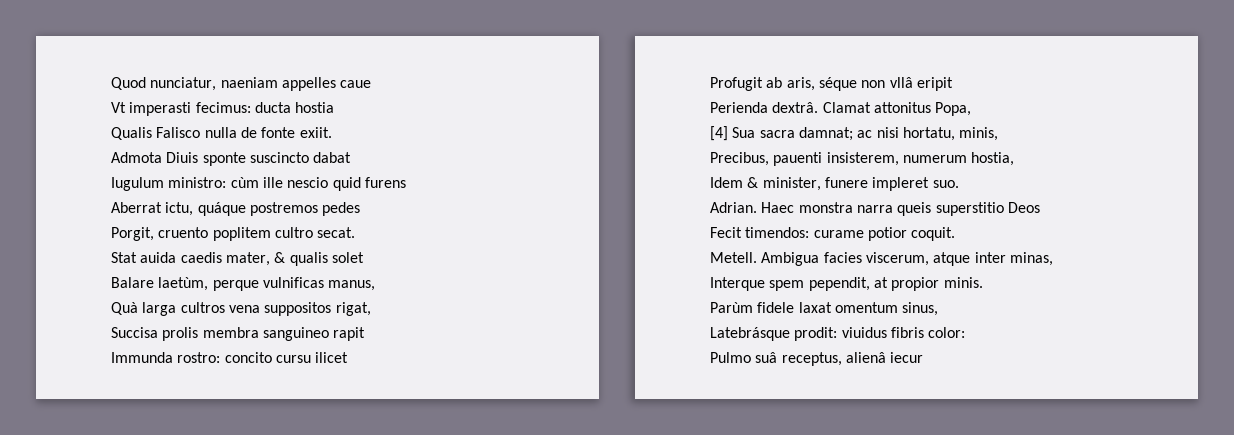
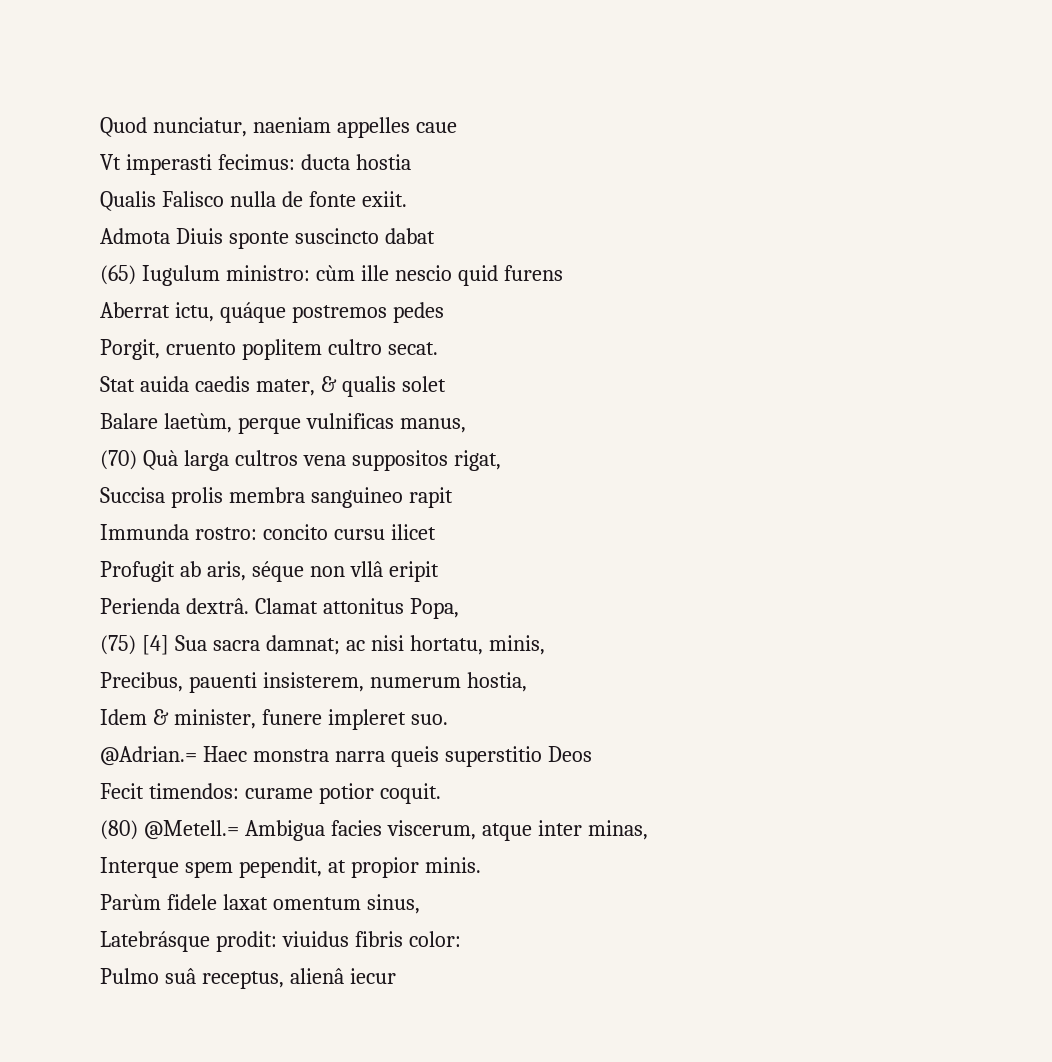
(352, 157) none -> [100,265,136,285] (65)
(376, 285) none -> [100,450,137,470] (70)
(972, 109) none -> [100,635,136,655] (75)
[710,202,757,213] Adrian. -> [100,746,197,766] @Adrian.=
[710,252,757,263] Metell. -> [100,820,239,840] (80) @Metell.=

